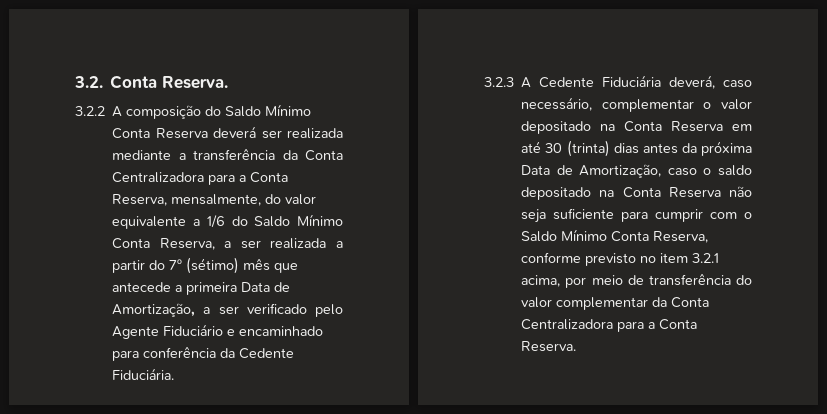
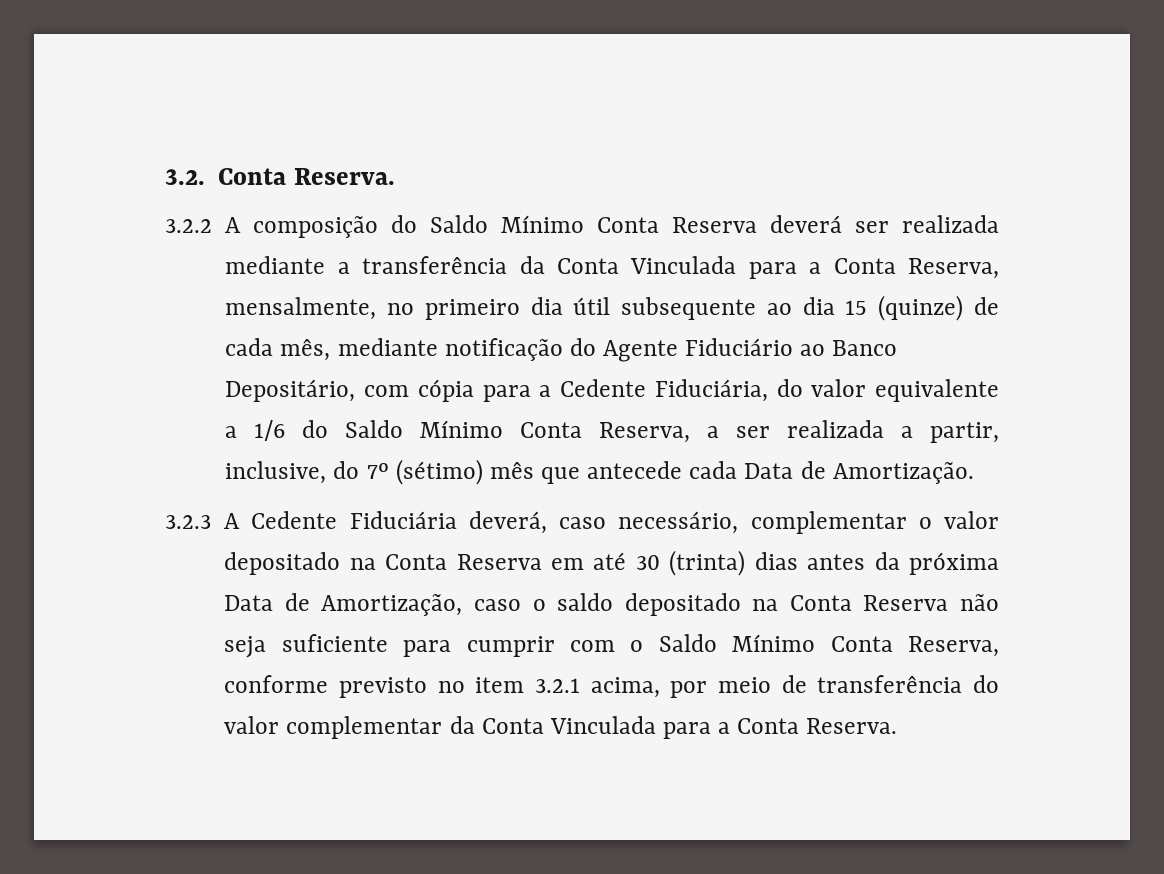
[112,172,205,183] Centralizadora -> [630,256,737,274] Vinculada
(262, 200) none -> [387,295,999,321] [225,338,898,362] [225,379,768,402] no primeiro dia útil subsequente ao dia 15 (quinze) de cada mês, mediante notificação do Agente Fiduciário ao Banco Depositário, com cópia para a Cedente Fiduciária,
[112,260,146,273] partir -> [930,422,1000,443] [225,461,327,484] partir, inclusive,
[175,282,291,295] [112,303,343,317] [112,324,324,339] [112,347,295,361] [112,368,175,380] a primeira Data de Amortização, a ser verificado pelo Agente Fiduciário e encaminhado para conferência da Cedente Fiduciária. -> [689,461,974,484] cada Data de Amortização.
[521,319,614,330] Centralizadora -> [549,716,656,734] Vinculada

